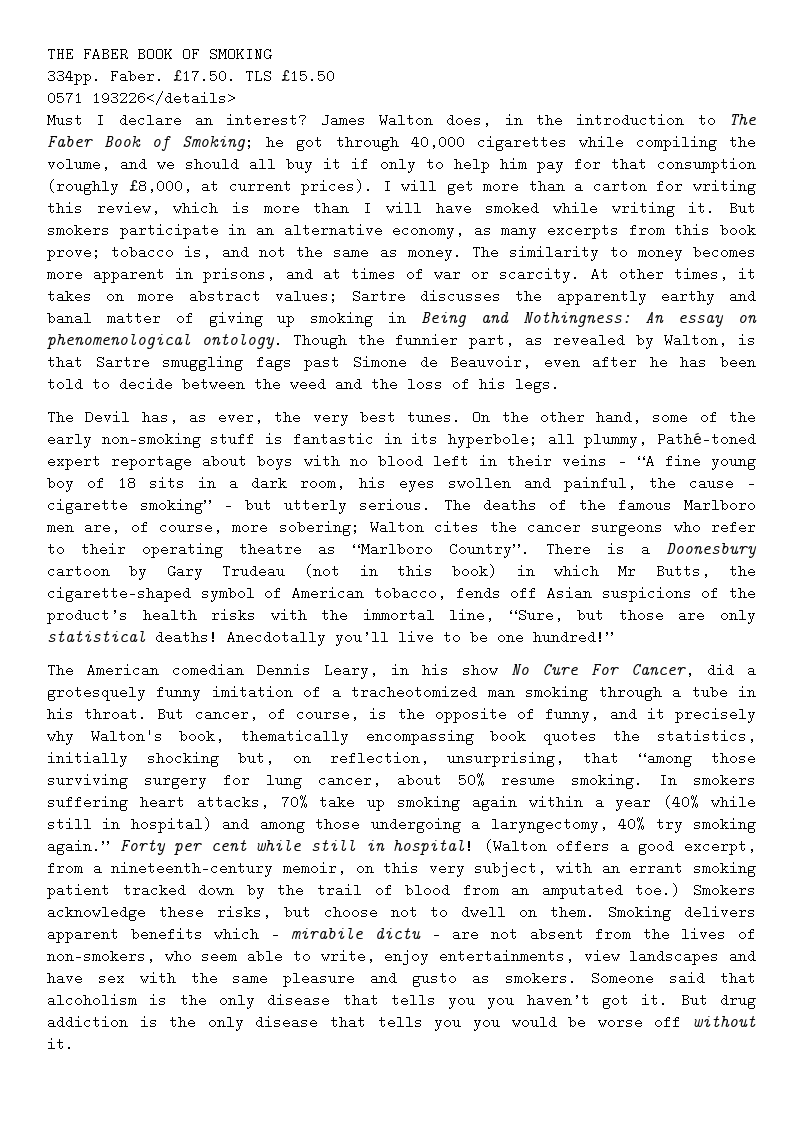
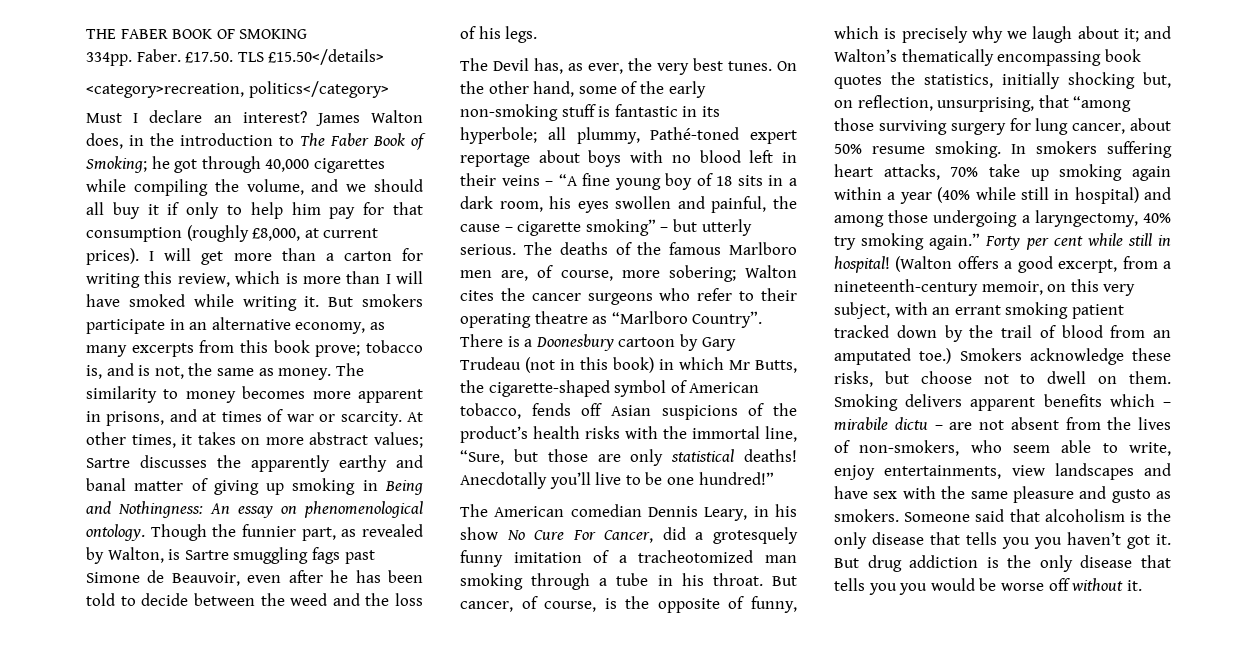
[281,69,335,83] [47,91,236,105] £15.50 // 0571 193226</details> -> [268,49,385,65] [86,81,389,98] £15.50</details> // <category>recreation, politics</category>
[258,247,286,257] not -> [138,365,184,379] is not,
[47,355,83,369] that -> (181, 554) none
[609,707,757,723] [47,729,225,745] and it precisely why Walton's book, -> [834,26,1171,43] [834,49,897,62] which is precisely why we laugh about it; and Walton’s

